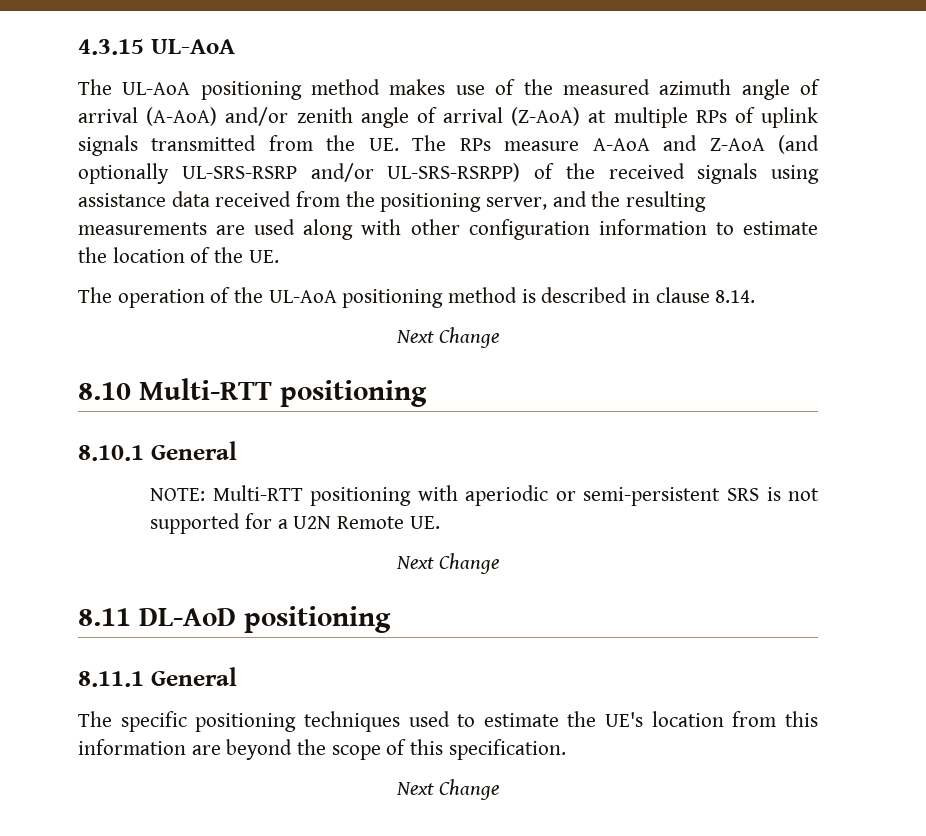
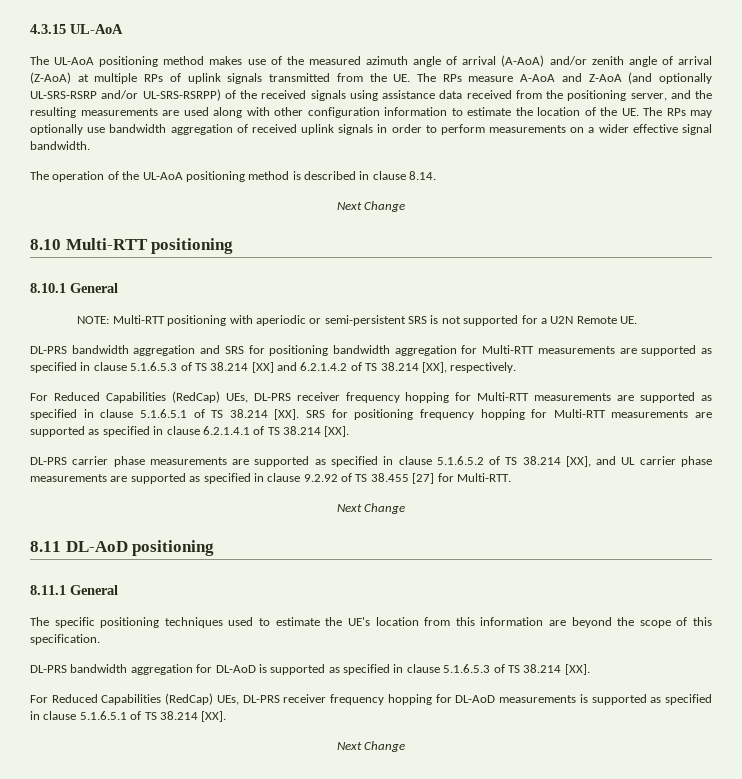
(279, 256) none -> [643,107,712,118] [30,124,712,135] [30,141,90,150] The RPs may optionally use bandwidth aggregation of received uplink signals in order to perform measurements on a wider effective signal bandwidth.
(440, 522) none -> [30,345,712,356] [30,362,517,373] [30,391,713,403] [30,409,712,420] [30,426,350,437] [30,456,713,467] [30,473,511,484] // DL-PRS bandwidth aggregation and SRS for positioning bandwidth aggregation for Multi-RTT measurements are supported as specified in clause 5.1.6.5.3 of TS 38.214 [XX] and 6.2.1.4.2 of TS 38.214 [XX], respectively. // For Reduced Capabilities (RedCap) UEs, DL-PRS receiver frequency hopping for Multi-RTT measurements are supported as specified in clause 5.1.6.5.1 of TS 38.214 [XX]. SRS for positioning frequency hopping for Multi-RTT measurements are supported as specified in clause 6.2.1.4.1 of TS 38.214 [XX]. // DL-PRS carrier phase measurements are supported as specified in clause 5.1.6.5.2 of TS 38.214 [XX], and UL carrier phase measurements are supported as specified in clause 9.2.92 of TS 38.455 [27] for Multi-RTT.
(566, 749) none -> [30,664,590,675] [30,693,713,705] [30,711,227,722] // DL-PRS bandwidth aggregation for DL-AoD is supported as specified in clause 5.1.6.5.3 of TS 38.214 [XX]. // For Reduced Capabilities (RedCap) UEs, DL-PRS receiver frequency hopping for DL-AoD measurements is supported as specified in clause 5.1.6.5.1 of TS 38.214 [XX].

